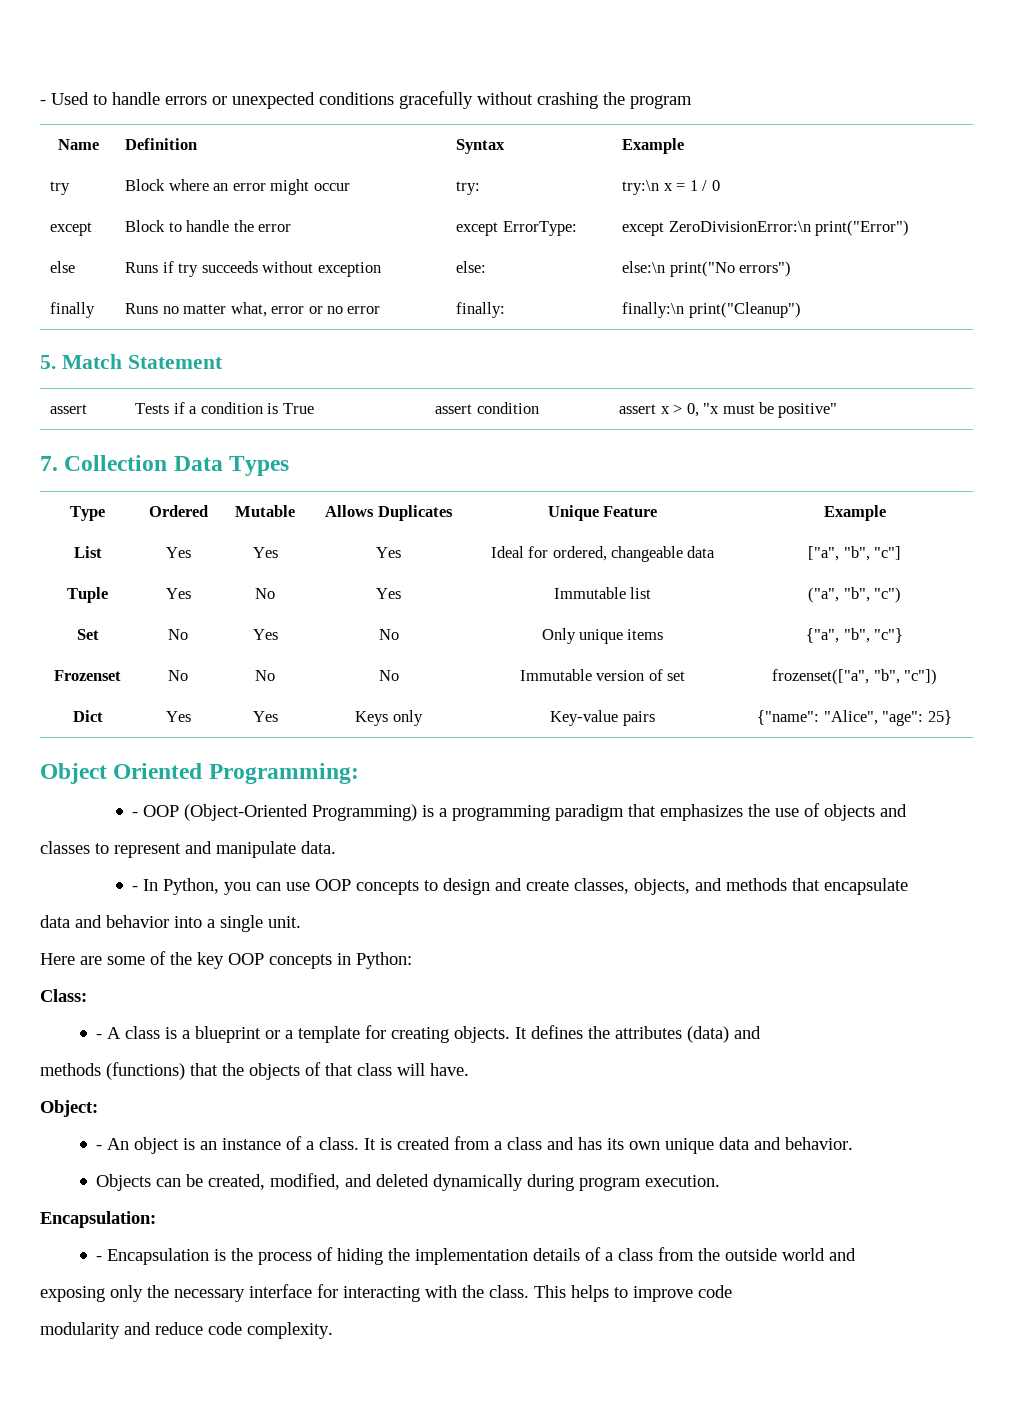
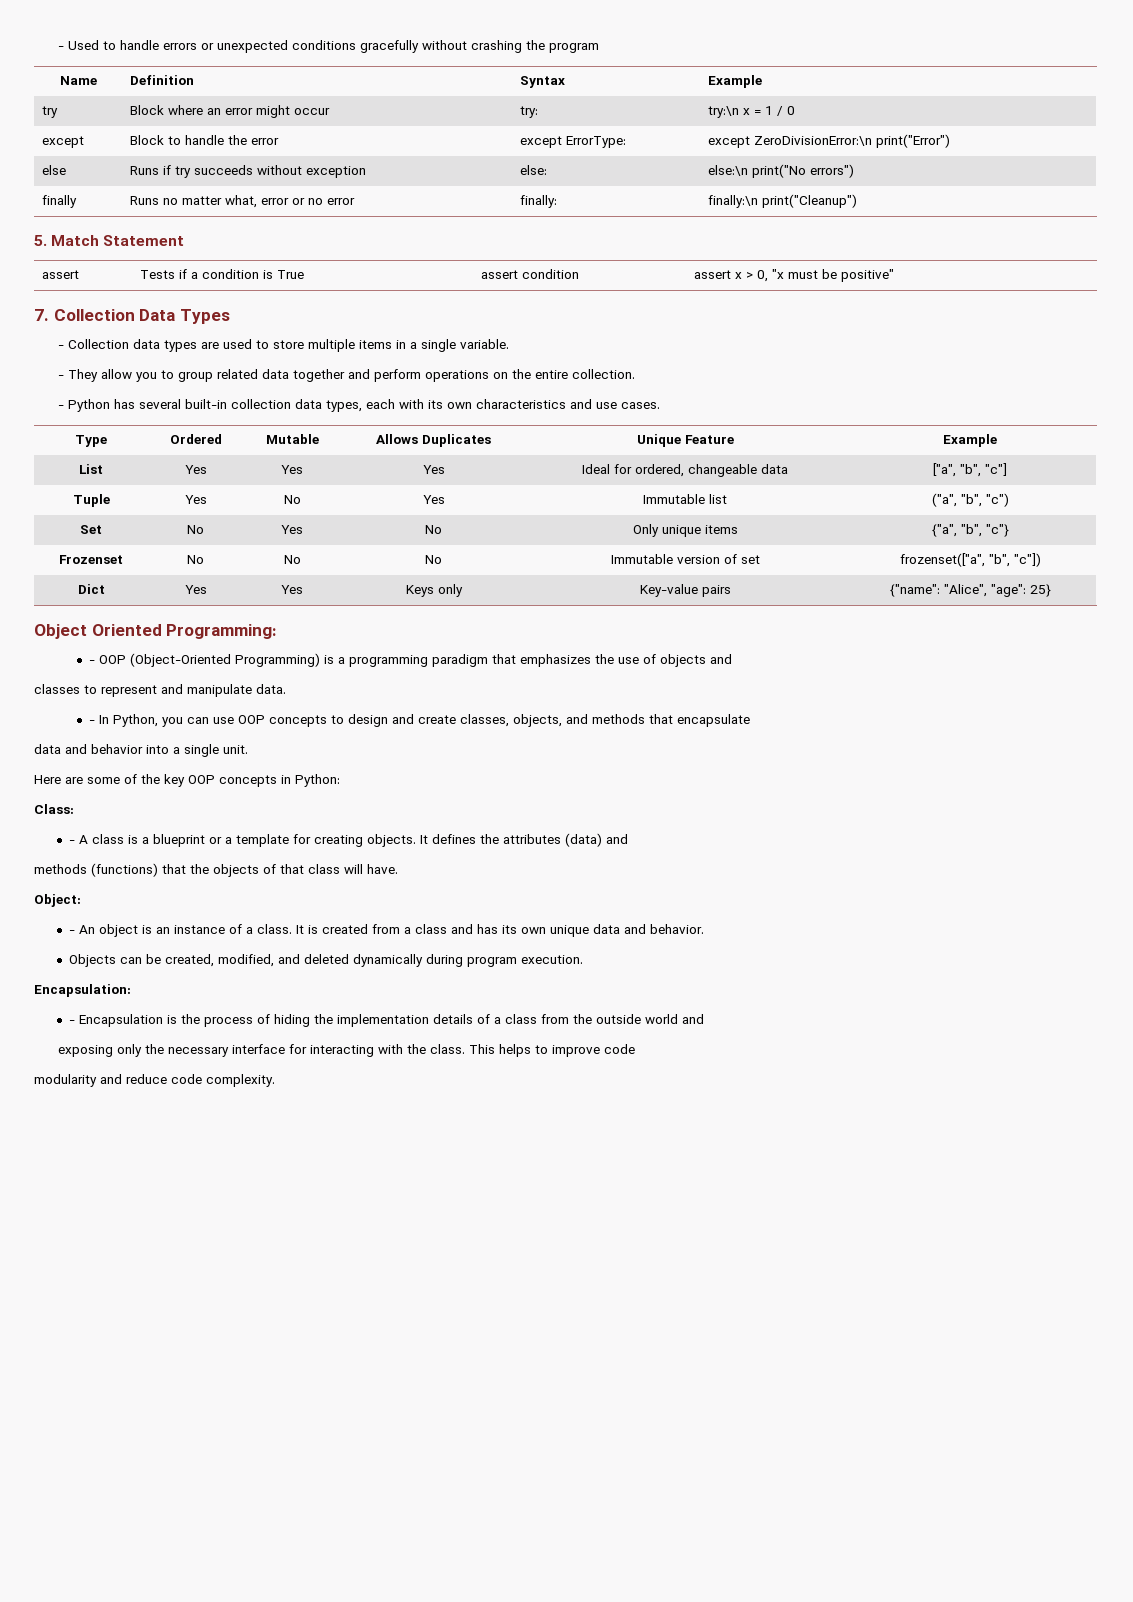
(290, 466) none -> [58,339,510,352] [58,369,636,382] [58,399,661,412] // - Collection data types are used to store multiple items in a single variable. // - They allow you to group related data together and perform operations on the entire collection. // - Python has several built-in collection data types, each with its own characteristics and use cases.

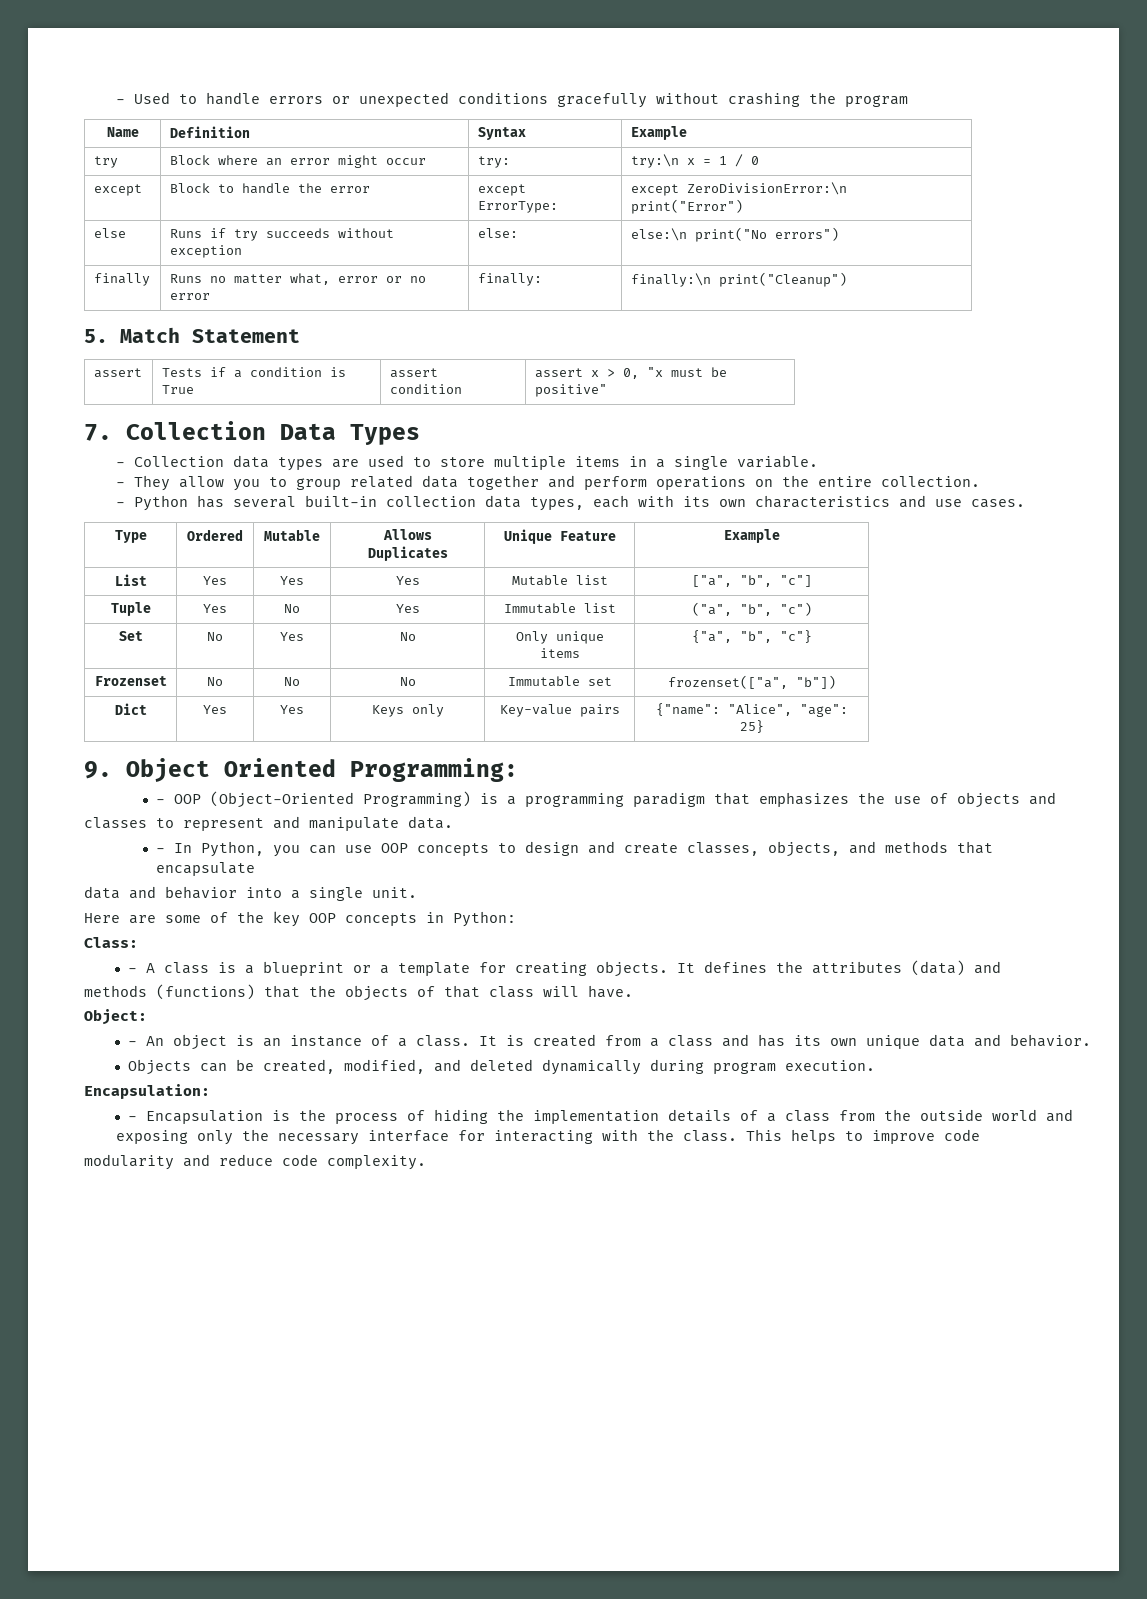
[582,464,788,477] Ideal for ordered, changeable data -> [511,575,608,586] Mutable list
[676,554,737,564] version of -> (580, 681) none
[988,553,1041,567] "b", "c"]) -> [795,675,836,689] "b"])
(1051, 590) none -> [84,761,112,779] 9.

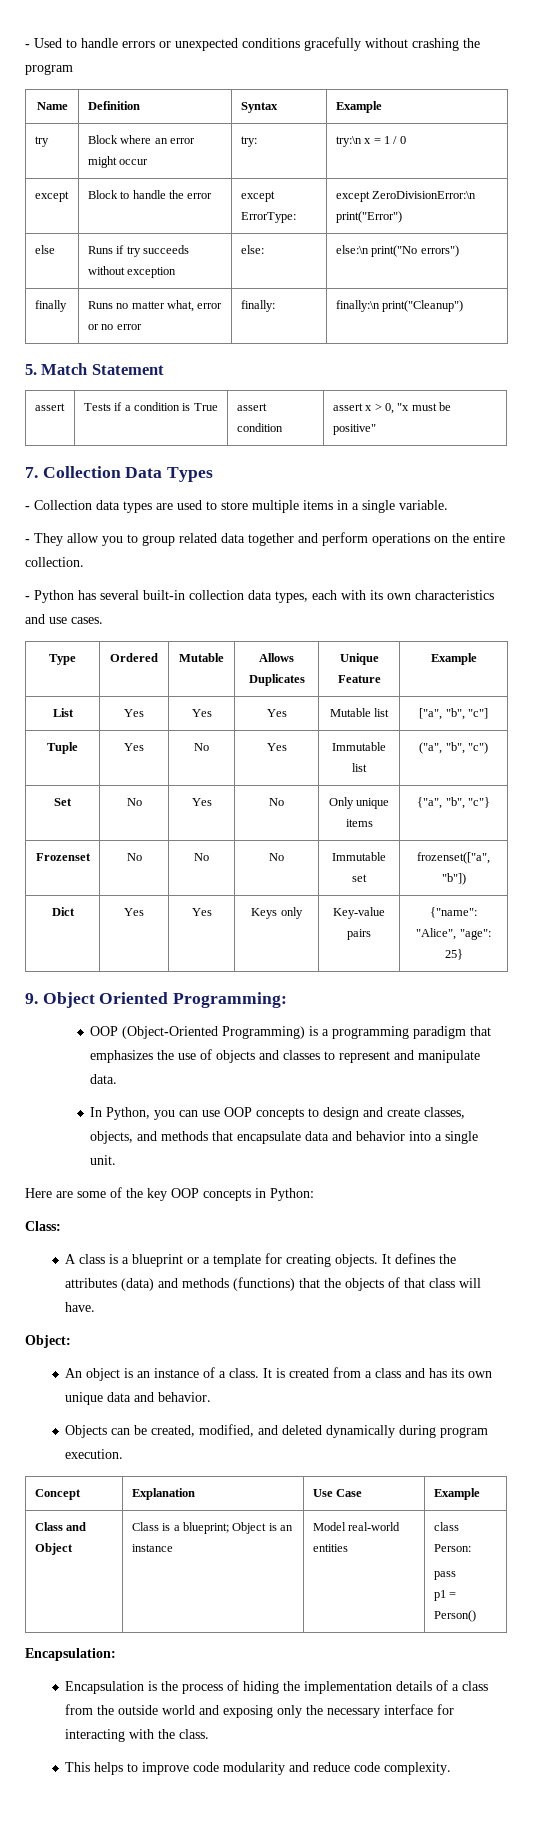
[155,799,165,804] - -> (288, 1000) none
(1056, 798) // -> (280, 1055) none
[155,848,165,853] - -> (118, 1079) none
(255, 869) // -> (302, 1137) none
[127,968,137,973] - -> (61, 1226) none
(1001, 967) // -> (179, 1283) none
[127,1041,137,1046] - -> (71, 1341) none
(875, 1065) none -> [34,1489,81,1500] [131,1488,195,1500] [312,1489,363,1497] [433,1488,480,1500] [34,1522,87,1531] [34,1543,73,1555] [131,1522,294,1534] [131,1544,173,1552] [312,1522,401,1531] [312,1544,348,1552] [433,1522,459,1531] [433,1544,471,1552] [433,1571,456,1580] [433,1590,457,1601] [433,1610,476,1622] // Concept | Explanation | Use Case | Example // Class and Object | Class is a blueprint; Object is an instance | Model real-world entities | class Person: // pass // p1 = Person()
[127,1116,137,1121] - -> (116, 1654) none
(1073, 1115) // -> (220, 1710) none
(738, 1136) none -> (210, 1734) //
(981, 1135) // -> (220, 1767) none

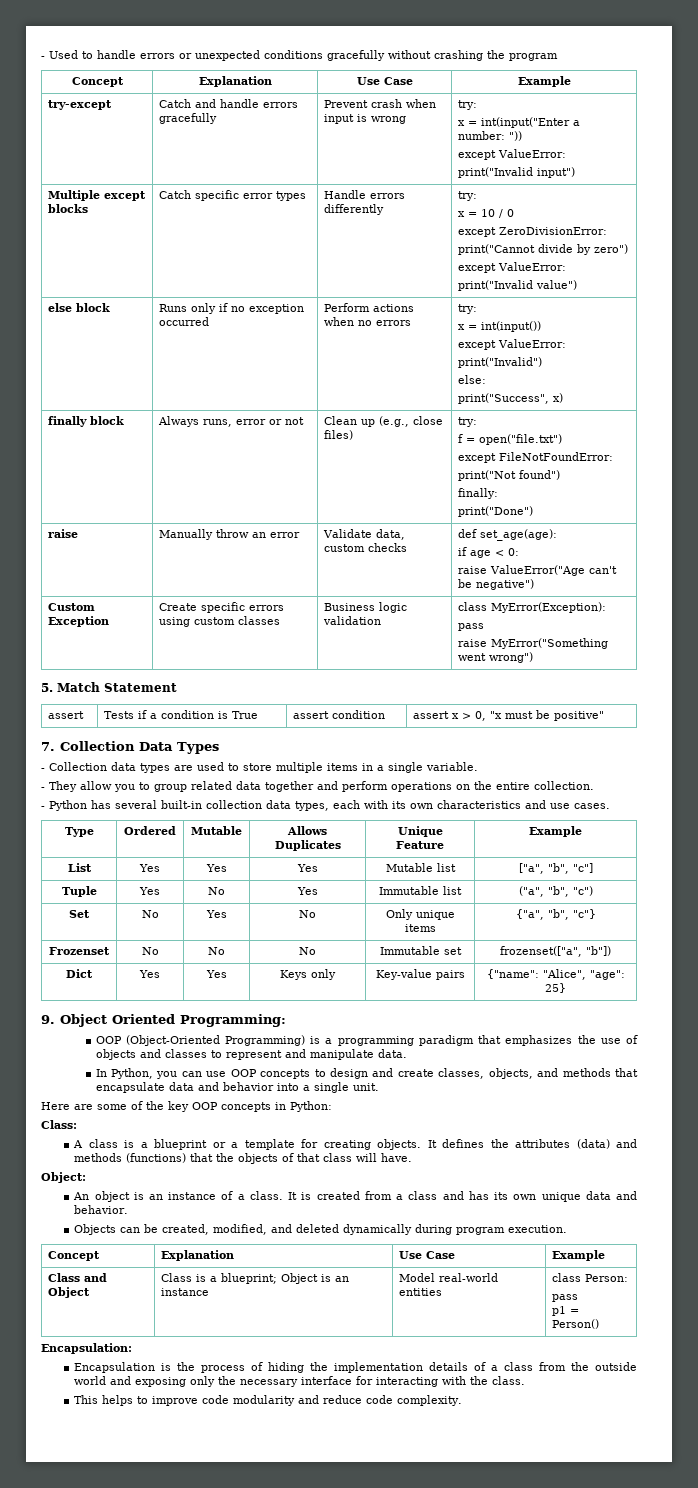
[36,102,68,110] [87,101,140,110] [240,102,278,113] [335,101,382,113] [34,136,49,147] [87,135,196,144] [87,156,149,168] [240,136,257,147] [335,136,406,147] [34,191,69,202] [87,190,213,199] [240,191,275,202] [240,212,296,223] [335,191,477,202] [335,211,402,223] [34,245,55,254] [87,245,190,257] [87,266,177,278] [240,245,264,254] [335,245,459,257] [34,300,67,312] [87,300,223,312] [87,324,142,330] [240,300,275,312] [335,300,464,312] Name | Definition | Syntax | Example // try | Block where an error might occur | try: | try:\n x = 1 / 0 // except | Block to handle the error | except ErrorType: | except ZeroDivisionError:\n print("Error") // else | Runs if try succeeds without exception | else: | else:\n print("No errors") // finally | Runs no matter what, error or no error | finally: | finally:\n print("Cleanup") -> [71,77,124,87] [198,76,272,87] [356,77,413,85] [517,76,571,87] [48,100,113,110] [159,99,299,108] [159,113,218,124] [324,99,437,108] [324,114,407,124] [458,100,478,110] [458,117,581,128] [458,131,523,141] [458,149,567,160] [458,167,576,178] [48,190,147,201] [48,204,89,213] [159,190,307,201] [324,190,406,199] [324,204,385,215] [458,191,478,201] [458,209,515,218] [458,227,608,237] [458,244,629,255] [458,262,567,273] [458,280,578,291] [48,303,111,312] [159,303,305,314] [159,317,210,326] [324,303,415,312] [324,317,412,326] [458,304,478,314] [458,321,542,332] [458,339,567,350] [458,357,543,368] [458,375,487,384] [458,393,564,404] [48,416,125,427] [158,416,305,427] [324,416,444,427] [324,430,354,440] [458,417,478,427] [458,434,563,445] [458,452,614,463] [458,470,561,481] [458,488,499,499] [458,506,534,517] [48,529,79,538] [159,529,301,540] [323,529,406,540] [324,543,408,552] [458,529,558,541] [458,547,520,558] [458,565,618,576] [458,579,535,590] [48,603,96,611] [48,616,110,627] [159,602,285,613] [159,616,281,627] [324,602,408,613] [323,616,382,625] [458,602,607,613] [458,623,485,631] [458,638,609,649] [458,652,534,663] Concept | Explanation | Use Case | Example // try-except | Catch and handle errors gracefully | Prevent crash when input is wrong | try: // x = int(input("Enter a number: ")) // except ValueError: // print("Invalid input") // Multiple except blocks | Catch specific error types | Handle errors differently | try: // x = 10 / 0 // except ZeroDivisionError: // print("Cannot divide by zero") // except ValueError: // print("Invalid value") // else block | Runs only if no exception occurred | Perform actions when no errors | try: // x = int(input()) // except ValueError: // print("Invalid") // else: // print("Success", x) // finally block | Always runs, error or not | Clean up (e.g., close files) | try: // f = open("file.txt") // except FileNotFoundError: // print("Not found") // finally: // print("Done") // raise | Manually throw an error | Validate data, custom checks | def set_age(age): // if age < 0: // raise ValueError("Age can't be negative") // Custom Exception | Create specific errors using custom classes | Business logic validation | class MyError(Exception): // pass // raise MyError("Something went wrong")

